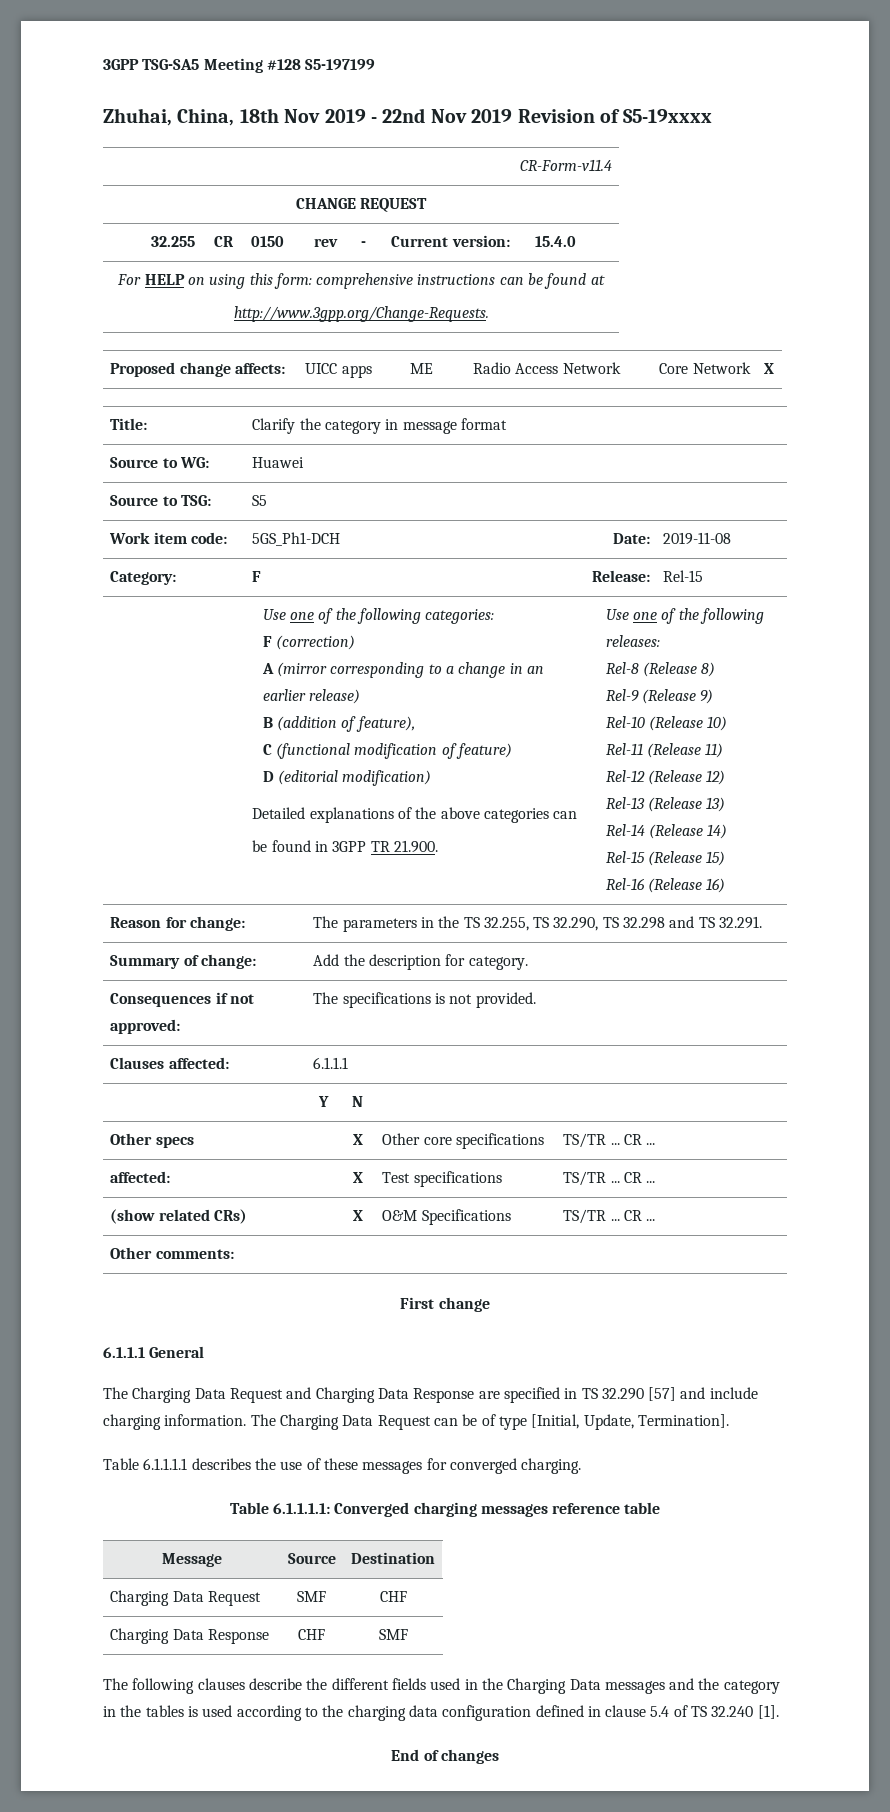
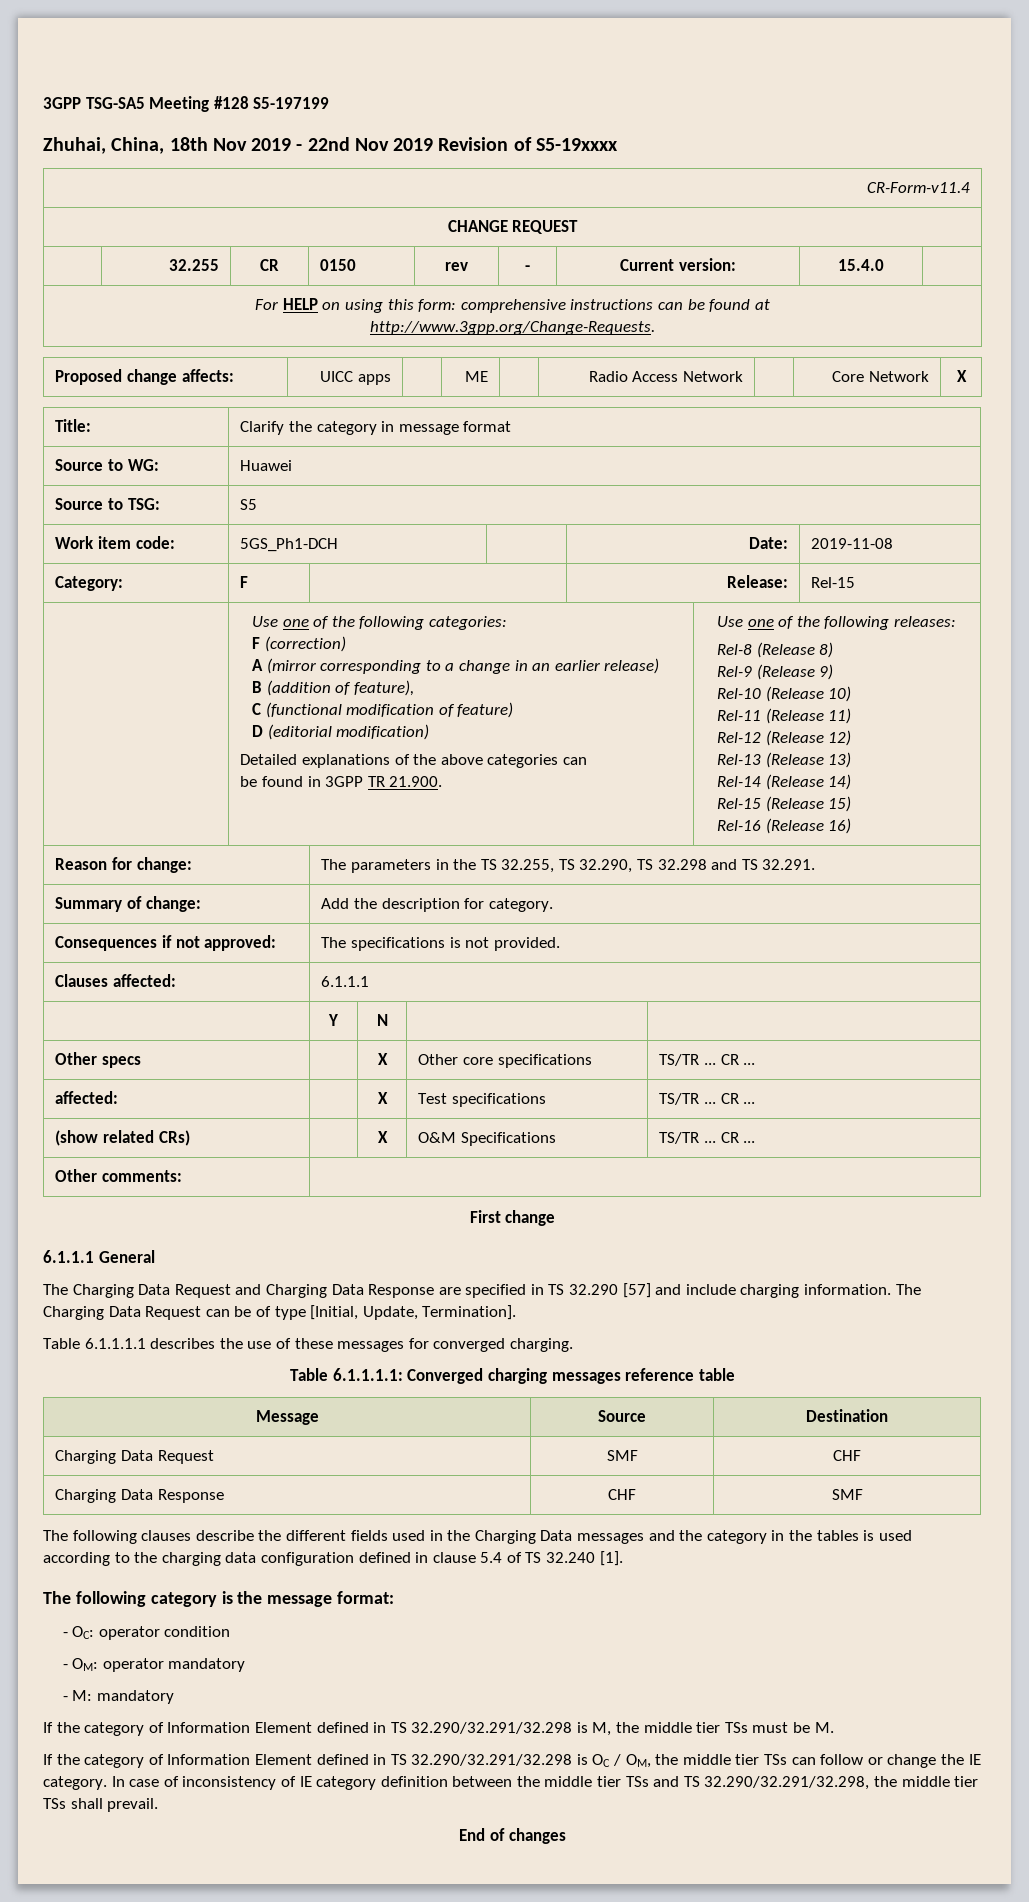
(779, 1712) none -> [43,1591,395,1607] [62,1626,231,1640] [62,1658,246,1672] [62,1690,174,1704] [43,1722,834,1736] [43,1754,981,1768] [43,1776,979,1790] [43,1798,159,1812] // The following category is the message format: // - OC: operator condition // - OM: operator mandatory // - M: mandatory // If the category of Information Element defined in TS 32.290/32.291/32.298 is M, the middle tier TSs must be M. // If the category of Information Element defined in TS 32.290/32.291/32.298 is OC / OM, the middle tier TSs can follow or change the IE category. In case of inconsistency of IE category definition between the middle tier TSs and TS 32.290/32.291/32.298, the middle tier TSs shall prevail.

